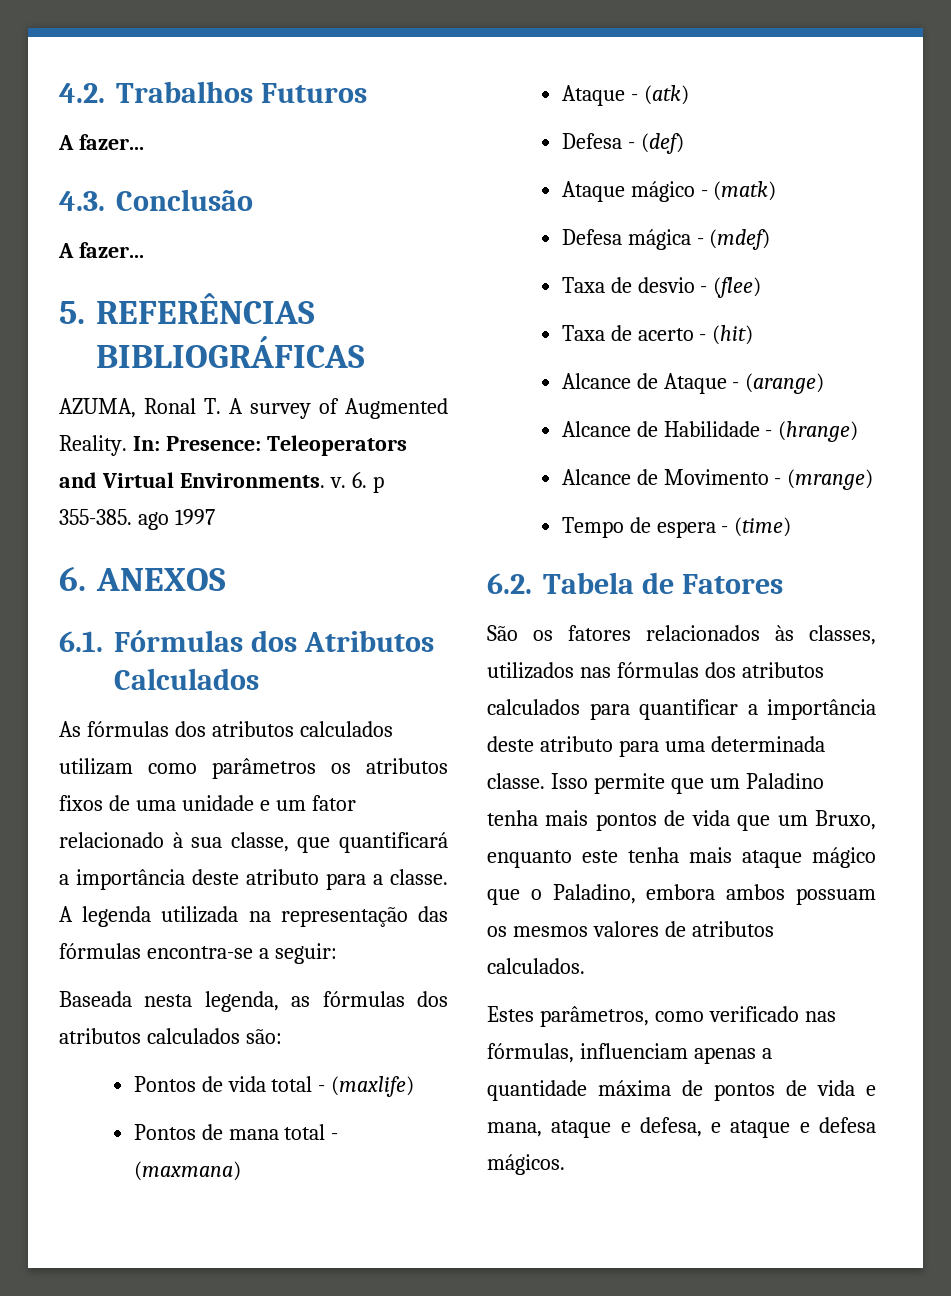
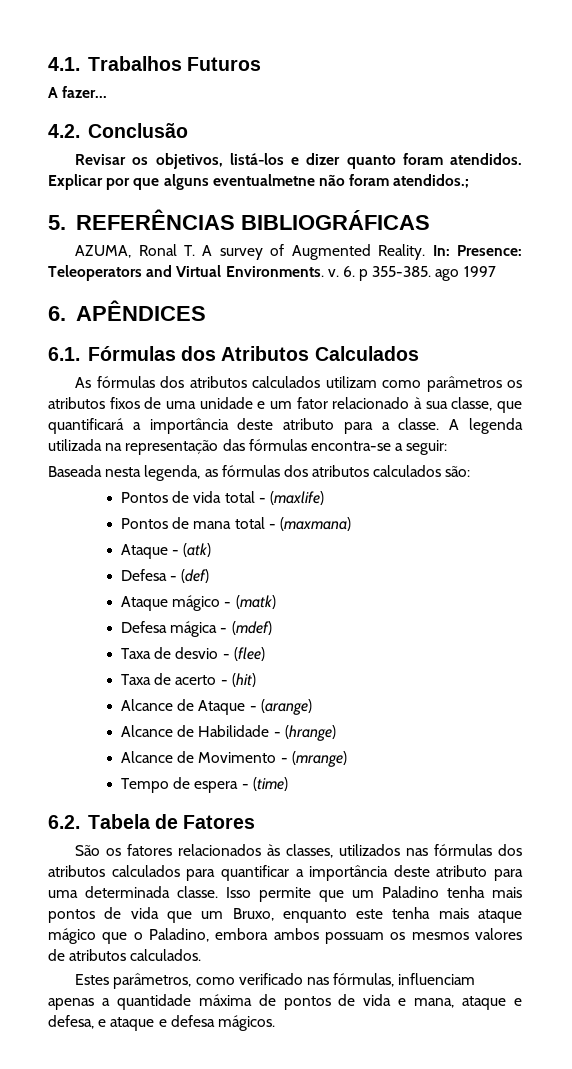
[59,83,105,103] 4.2. -> [48,57,80,71] 4.1.
[59,191,105,211] 4.3. -> [48,124,80,138] 4.2.
[58,242,144,258] A fazer... -> [75,153,522,169] [48,174,470,190] Revisar os objetivos, listá-los e dizer quanto foram atendidos. Explicar por que alguns eventualmetne não foram atendidos.;
[96,568,226,591] ANEXOS -> [76,300,207,321] APÊNDICES

